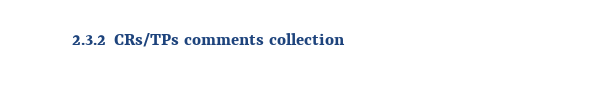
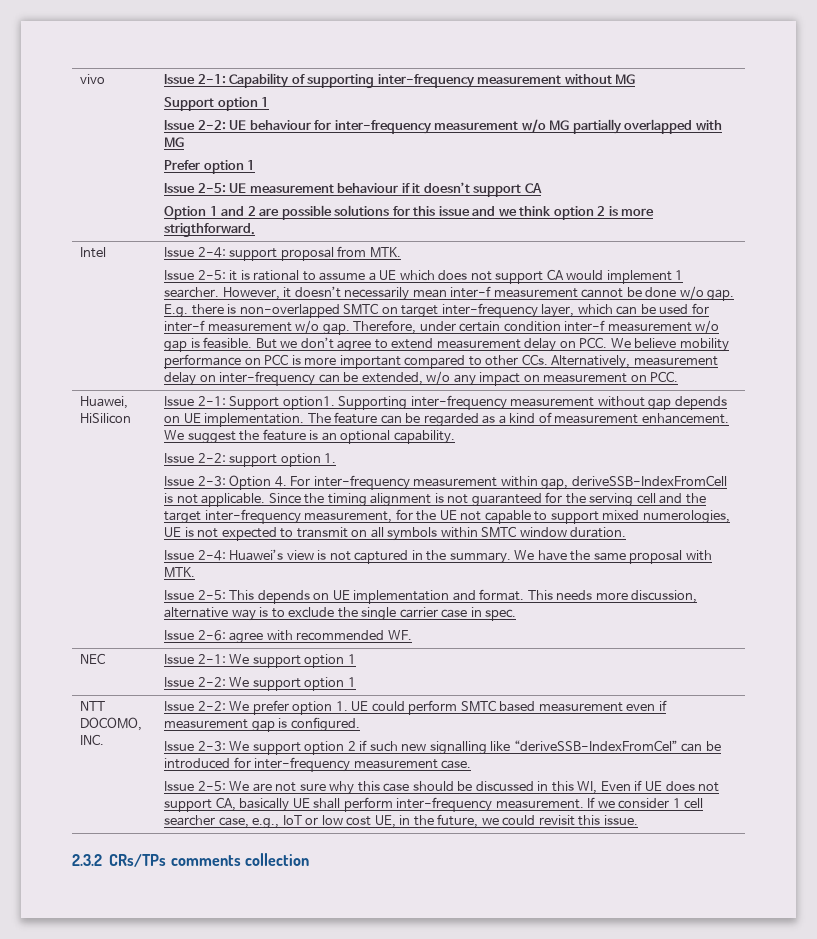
(72, 40) none -> [80,74,106,84] [164,73,636,88] [164,97,270,111] [164,119,722,134] [164,137,185,147] [164,160,256,174] [164,182,542,197] [164,205,655,220] [164,223,256,237] [80,247,107,258] [164,246,401,261] [164,269,684,284] [164,286,735,301] [164,303,709,318] [164,320,720,335] [164,337,729,352] [164,354,718,369] [164,371,679,386] [80,396,129,409] [80,413,132,424] [164,395,727,410] [164,412,729,427] [164,429,455,444] [164,453,337,467] [164,475,727,490] [164,492,706,507] [164,509,730,524] [164,526,627,541] [164,549,712,564] [164,567,196,578] [164,589,698,604] [164,607,517,621] [164,630,412,644] [80,653,106,664] [164,654,356,668] [164,677,356,691] [80,701,106,711] [80,717,143,731] [80,734,105,745] [164,700,667,715] [164,717,360,732] [164,740,721,755] [164,757,472,772] [164,780,720,795] [164,797,704,812] [164,814,638,829] vivo | Issue 2-1: Capability of supporting inter-frequency measurement without MG // Support option 1 // Issue 2-2: UE behaviour for inter-frequency measurement w/o MG partially overlapped with MG // Prefer option 1 // Issue 2-5: UE measurement behaviour if it doesn’t support CA // Option 1 and 2 are possible solutions for this issue and we think option 2 is more strigthforward. // Intel | Issue 2-4: support proposal from MTK. // Issue 2-5: it is rational to assume a UE which does not support CA would implement 1 searcher. However, it doesn’t necessarily mean inter-f measurement cannot be done w/o gap. E.g. there is non-overlapped SMTC on target inter-frequency layer, which can be used for inter-f measurement w/o gap. Therefore, under certain condition inter-f measurement w/o gap is feasible. But we don’t agree to extend measurement delay on PCC. We believe mobility performance on PCC is more important compared to other CCs. Alternatively, measurement delay on inter-frequency can be extended, w/o any impact on measurement on PCC. // Huawei, HiSilicon | Issue 2-1: Support option1. Supporting inter-frequency measurement without gap depends on UE implementation. The feature can be regarded as a kind of measurement enhancement. We suggest the feature is an optional capability. // Issue 2-2: support option 1. // Issue 2-3: Option 4. For inter-frequency measurement within gap, deriveSSB-IndexFromCell is not applicable. Since the timing alignment is not guaranteed for the serving cell and the target inter-frequency measurement, for the UE not capable to support mixed numerologies, UE is not expected to transmit on all symbols within SMTC window duration. // Issue 2-4: Huawei’s view is not captured in the summary. We have the same proposal with MTK. // Issue 2-5: This depends on UE implementation and format. This needs more discussion, alternative way is to exclude the single carrier case in spec. // Issue 2-6: agree with recommended WF. // NEC | Issue 2-1: We support option 1 // Issue 2-2: We support option 1 // NTT DOCOMO, INC. | Issue 2-2: We prefer option 1. UE could perform SMTC based measurement even if measurement gap is configured. // Issue 2-3: We support option 2 if such new signalling like “deriveSSB-IndexFromCel” can be introduced for inter-frequency measurement case. // Issue 2-5: We are not sure why this case should be discussed in this WI, Even if UE does not support CA, basically UE shall perform inter-frequency measurement. If we consider 1 cell searcher case, e.g., IoT or low cost UE, in the future, we could revisit this issue. //

